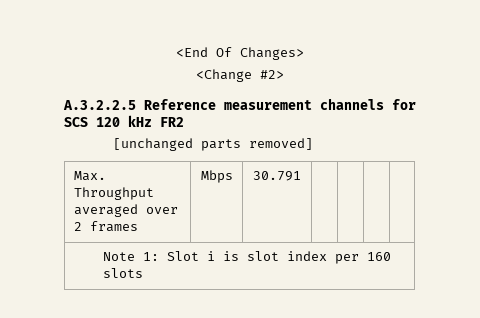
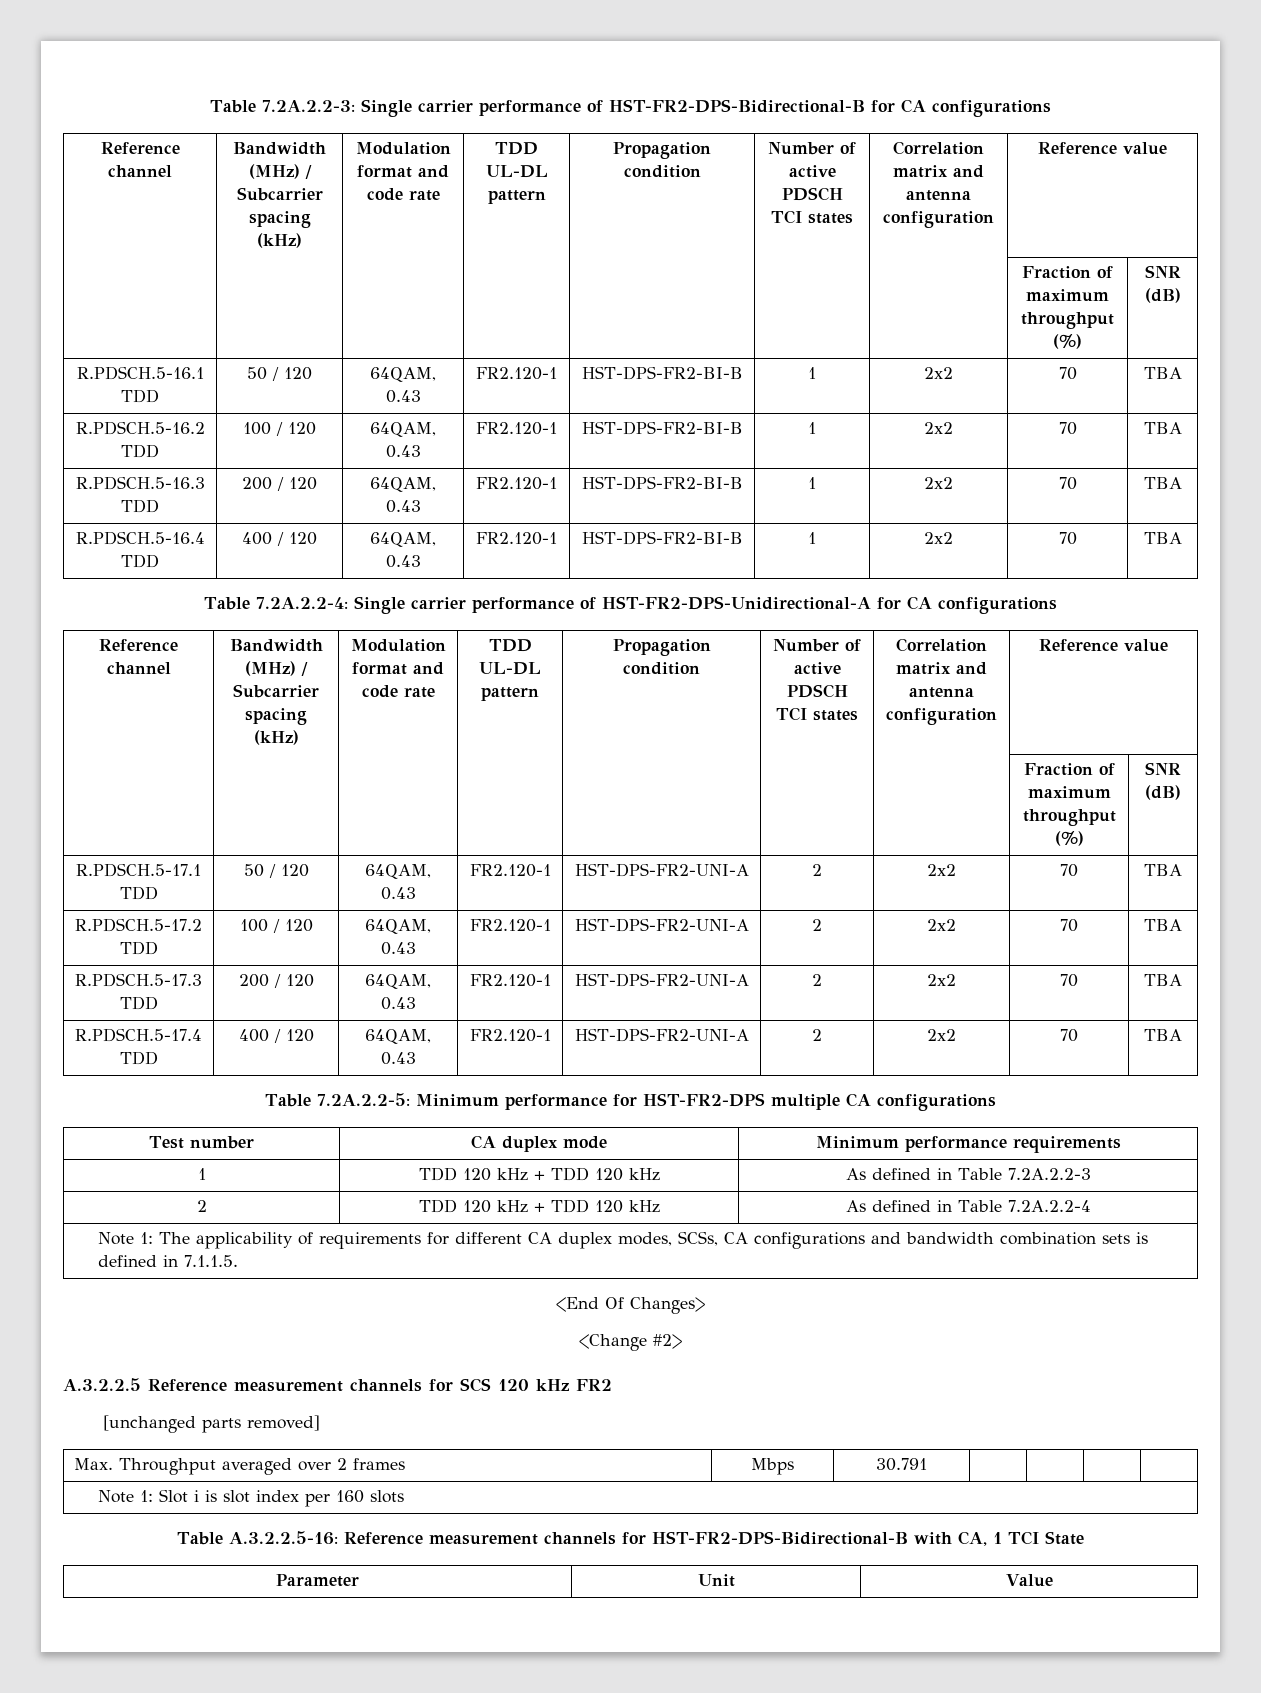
(176, 52) none -> [209,99,1052,117] [100,142,180,154] [108,165,172,177] [233,142,326,155] [248,164,312,179] [236,187,323,201] [248,211,311,228] [257,233,302,248] [355,142,451,155] [357,165,449,178] [366,188,440,201] [495,142,538,155] [485,165,548,178] [487,190,546,204] [613,142,712,159] [623,165,701,178] [768,142,857,155] [788,165,836,178] [781,187,843,201] [771,210,854,224] [893,141,985,155] [893,165,985,178] [906,190,972,201] [883,211,995,228] [1038,142,1167,155] [1022,266,1113,279] [1026,289,1109,302] [1021,312,1114,329] [1053,334,1082,349] [1144,265,1181,278] [1144,288,1181,303] [76,366,204,380] [121,389,159,403] [247,367,312,381] [370,367,436,382] [385,390,421,403] [476,367,557,380] [581,366,743,380] [808,367,817,379] [924,367,954,379] [1058,367,1077,380] [1143,367,1182,379] [75,421,205,435] [121,444,159,458] [243,422,316,436] [370,422,436,437] [385,445,421,458] [476,422,557,435] [581,421,743,435] [808,422,817,434] [924,422,954,434] [1058,422,1077,435] [1143,422,1182,434] [75,476,205,490] [121,499,159,513] [242,477,317,491] [370,477,436,492] [385,500,421,513] [476,477,557,490] [581,476,743,490] [808,477,817,489] [924,477,954,489] [1058,477,1077,490] [1143,477,1182,489] [75,531,205,545] [121,554,159,568] [242,532,317,546] [370,532,436,547] [385,555,421,568] [476,532,557,545] [581,531,743,545] [808,532,817,544] [924,532,954,544] [1058,532,1077,545] [1143,532,1182,544] [203,596,1058,614] [99,639,178,651] [106,662,171,674] [229,639,323,652] [245,661,308,676] [233,684,319,698] [245,708,307,725] [253,730,299,745] [350,639,446,652] [352,662,444,675] [361,685,435,698] [488,639,532,652] [479,662,541,675] [481,687,539,701] [612,639,711,656] [623,662,701,675] [773,639,862,652] [793,662,841,675] [786,684,848,698] [776,707,859,721] [896,638,988,652] [896,662,988,675] [909,687,975,698] [886,708,998,725] [1039,639,1168,652] [1023,763,1115,776] [1027,786,1111,799] [1022,809,1116,826] [1054,831,1084,846] [1145,762,1181,775] [1145,785,1181,800] [76,863,201,877] [119,886,158,900] [243,864,309,878] [365,864,431,879] [380,887,416,900] [469,864,551,877] [574,863,749,877] [812,864,823,876] [927,864,957,876] [1060,864,1078,877] [1144,864,1182,876] [75,918,202,932] [119,941,158,955] [239,919,313,933] [365,919,431,934] [380,942,416,955] [469,919,551,932] [574,918,749,932] [812,919,823,931] [927,919,957,931] [1060,919,1078,932] [1144,919,1182,931] [75,973,202,987] [119,996,158,1010] [238,974,314,988] [365,974,431,989] [380,997,416,1010] [469,974,551,987] [574,973,749,987] [812,974,823,986] [927,974,957,986] [1060,974,1078,987] [1144,974,1182,986] [75,1028,202,1042] [119,1051,158,1065] [238,1029,314,1043] [365,1029,431,1044] [380,1052,416,1065] [469,1029,551,1042] [574,1028,749,1042] [812,1029,823,1041] [927,1029,957,1041] [1060,1029,1078,1042] [1144,1029,1182,1041] [264,1093,997,1111] [149,1136,254,1149] [471,1135,607,1152] [815,1136,1121,1153] [197,1168,206,1180] [418,1167,660,1181] [845,1168,1091,1180] [196,1200,207,1212] [418,1199,660,1213] [845,1200,1091,1212] [98,1231,1149,1249] [98,1255,239,1267] Table 7.2A.2.2-3: Single carrier performance of HST-FR2-DPS-Bidirectional-B for CA configurations // Reference channel | Bandwidth (MHz) / Subcarrier spacing (kHz) | Modulation format and code rate | TDD UL-DL pattern | Propagation condition | Number of active PDSCH TCI states | Correlation matrix and antenna configuration | Reference value // | | | | | | | Fraction of maximum throughput (%) | SNR (dB) // R.PDSCH.5-16.1 TDD | 50 / 120 | 64QAM, 0.43 | FR2.120-1 | HST-DPS-FR2-BI-B | 1 | 2x2 | 70 | TBA // R.PDSCH.5-16.2 TDD | 100 / 120 | 64QAM, 0.43 | FR2.120-1 | HST-DPS-FR2-BI-B | 1 | 2x2 | 70 | TBA // R.PDSCH.5-16.3 TDD | 200 / 120 | 64QAM, 0.43 | FR2.120-1 | HST-DPS-FR2-BI-B | 1 | 2x2 | 70 | TBA // R.PDSCH.5-16.4 TDD | 400 / 120 | 64QAM, 0.43 | FR2.120-1 | HST-DPS-FR2-BI-B | 1 | 2x2 | 70 | TBA // Table 7.2A.2.2-4: Single carrier performance of HST-FR2-DPS-Unidirectional-A for CA configurations // Reference channel | Bandwidth (MHz) / Subcarrier spacing (kHz) | Modulation format and code rate | TDD UL-DL pattern | Propagation condition | Number of active PDSCH TCI states | Correlation matrix and antenna configuration | Reference value // | | | | | | | Fraction of maximum throughput (%) | SNR (dB) // R.PDSCH.5-17.1 TDD | 50 / 120 | 64QAM, 0.43 | FR2.120-1 | HST-DPS-FR2-UNI-A | 2 | 2x2 | 70 | TBA // R.PDSCH.5-17.2 TDD | 100 / 120 | 64QAM, 0.43 | FR2.120-1 | HST-DPS-FR2-UNI-A | 2 | 2x2 | 70 | TBA // R.PDSCH.5-17.3 TDD | 200 / 120 | 64QAM, 0.43 | FR2.120-1 | HST-DPS-FR2-UNI-A | 2 | 2x2 | 70 | TBA // R.PDSCH.5-17.4 TDD | 400 / 120 | 64QAM, 0.43 | FR2.120-1 | HST-DPS-FR2-UNI-A | 2 | 2x2 | 70 | TBA // Table 7.2A.2.2-5: Minimum performance for HST-FR2-DPS multiple CA configurations // Test number | CA duplex mode | Minimum performance requirements // 1 | TDD 120 kHz + TDD 120 kHz | As defined in Table 7.2A.2.2-3 // 2 | TDD 120 kHz + TDD 120 kHz | As defined in Table 7.2A.2.2-4 // Note 1: The applicability of requirements for different CA duplex modes, SCSs, CA configurations and bandwidth combination sets is defined in 7.1.1.5. //
(144, 273) none -> [176,1531,1085,1546] [276,1574,359,1587] [697,1574,735,1587] [1005,1574,1053,1587] // Table A.3.2.2.5-16: Reference measurement channels for HST-FR2-DPS-Bidirectional-B with CA, 1 TCI State // Parameter | Unit | Value

